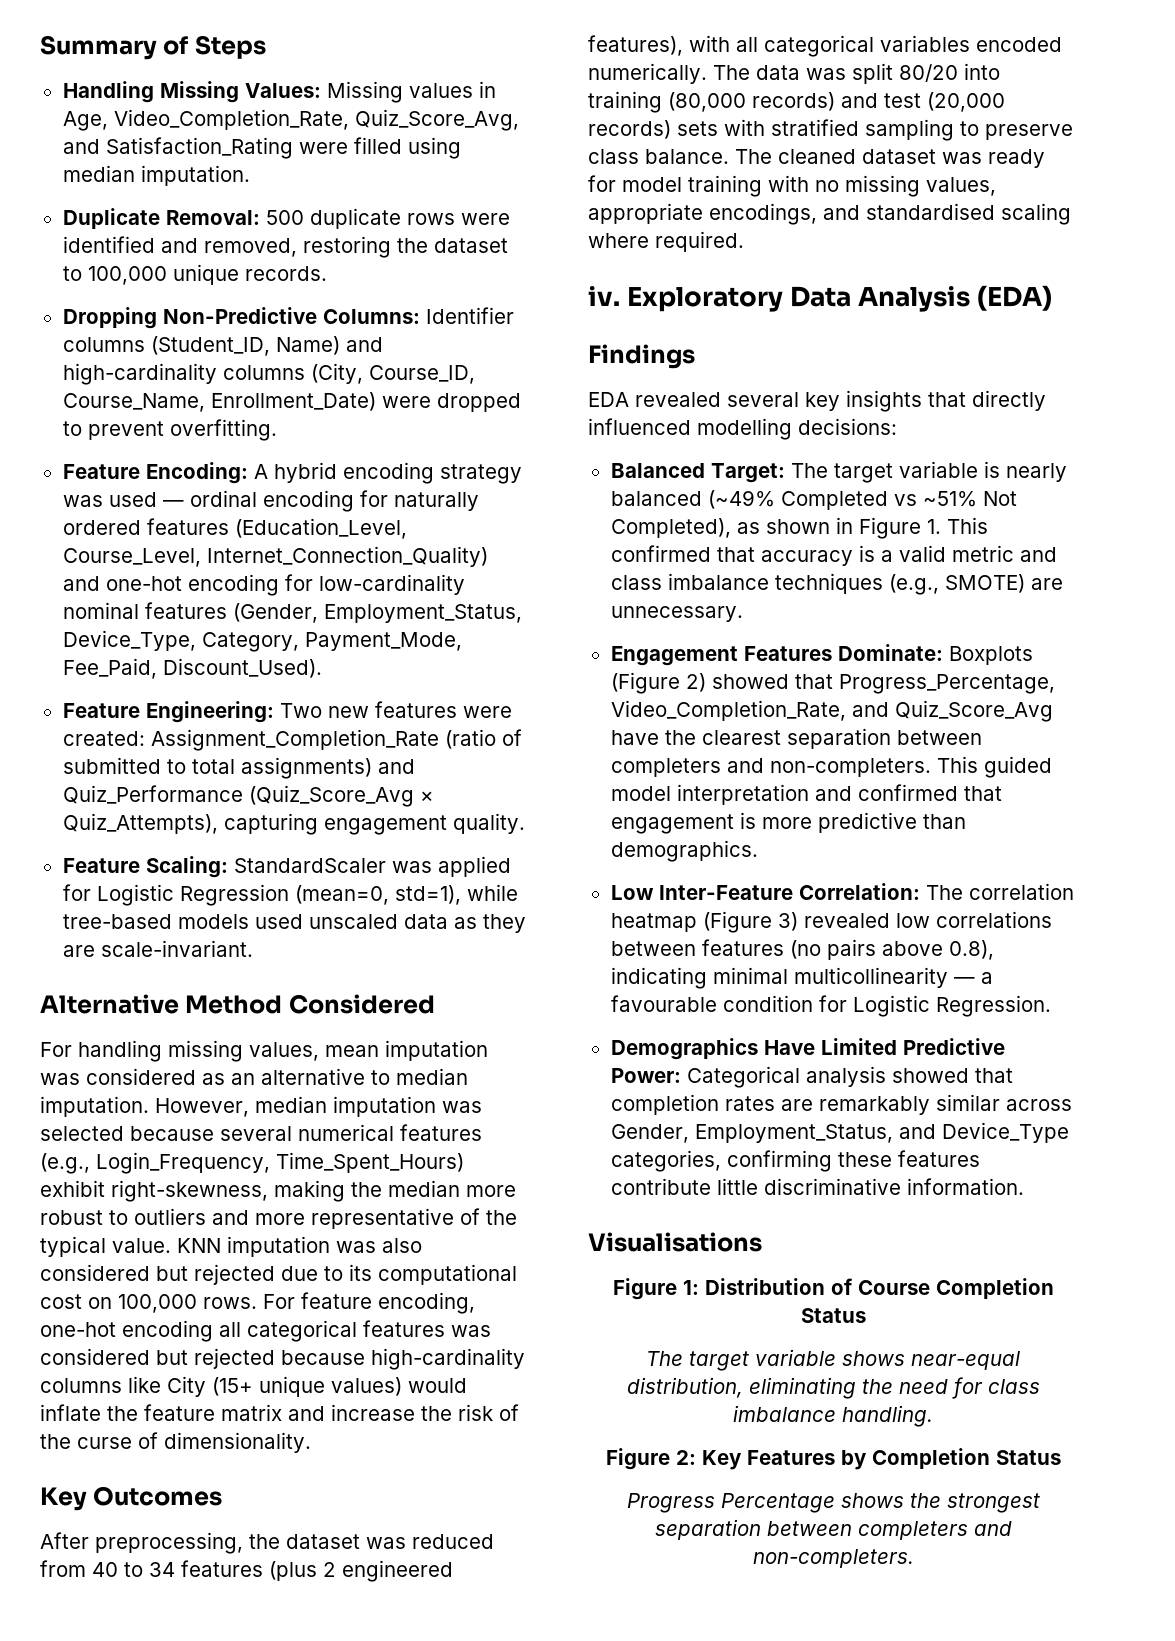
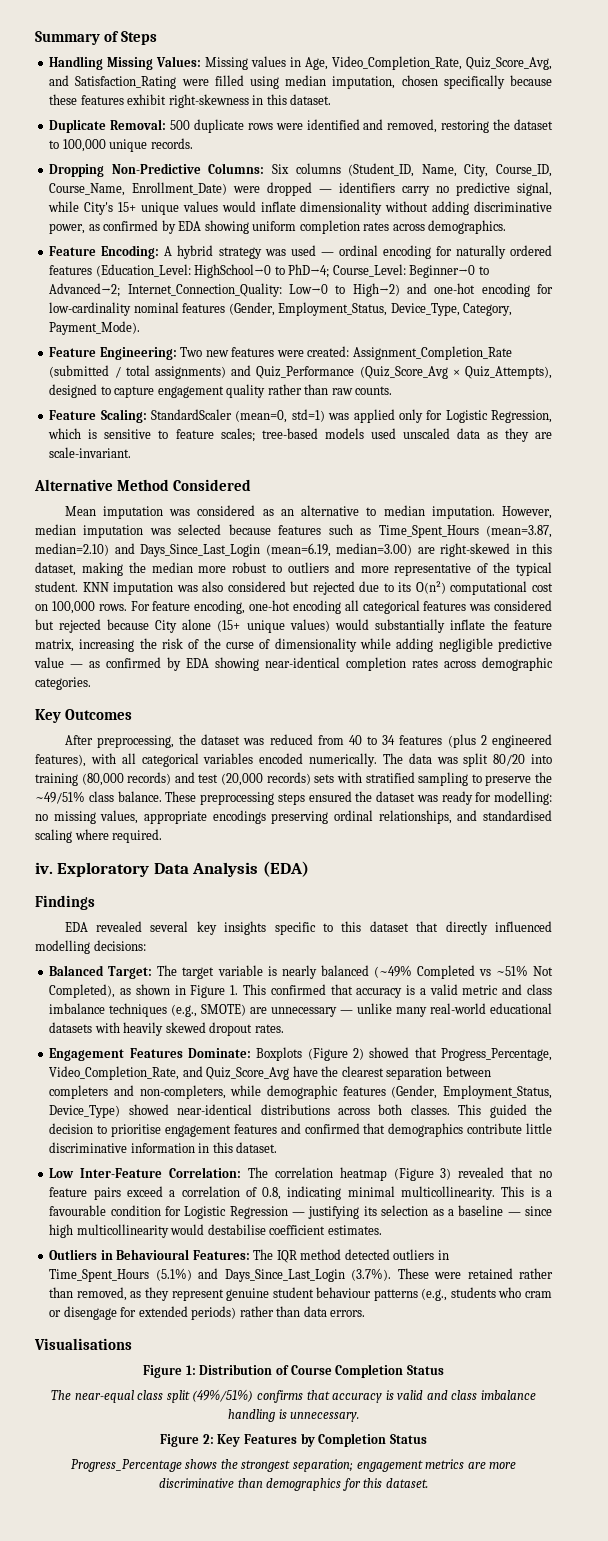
[140,165,250,186] imputation. -> [332,75,552,89] [49,94,332,108] imputation, chosen specifically because these features exhibit right-skewness in this dataset.
[425,307,514,324] Identifier -> [272,164,290,174] Six
[275,336,383,355] [62,363,363,385] Name) and high-cardinality columns (City, -> [421,164,489,177] Name, City,
[62,419,277,441] to prevent overfitting. -> [319,182,552,196] [48,201,552,215] [49,220,507,234] — identifiers carry no predictive signal, while City's 15+ unique values would inflate dimensionality without adding discriminative power, as confirmed by EDA showing uniform completion rates across demographics.
[342,462,434,484] encoding -> (214, 252) none
[234,518,407,539] [62,546,488,567] (Education_Level, Course_Level, Internet_Connection_Quality) -> [95,264,489,278] [49,283,400,297] (Education_Level: HighSchool→0 to PhD→4; Course_Level: Beginner→0 to Advanced→2; Internet_Connection_Quality: Low→0 to High→2)
[304,632,462,651] [62,658,322,679] Payment_Mode, Fee_Paid, Discount_Used). -> [49,321,141,335] Payment_Mode).
[444,729,522,749] [62,757,186,774] (ratio of submitted to -> [49,365,121,378] (submitted /
[223,813,525,835] capturing engagement quality. -> [49,384,393,398] designed to capture engagement quality rather than raw counts.
(386, 865) none -> [235,409,325,423] (mean=0, std=1)
[62,884,518,906] for Logistic Regression (mean=0, std=1), while -> [398,409,552,423] [48,428,255,442] only for Logistic Regression, which is sensitive to feature scales;
[40,1040,379,1062] For handling missing values, mean -> [64,506,96,516] Mean
[220,1124,482,1141] [40,1152,464,1174] [40,1180,268,1202] several numerical features (e.g., Login_Frequency, Time_Spent_Hours) exhibit right-skewness, -> [278,524,552,538] [35,543,552,557] [35,562,76,576] features such as Time_Spent_Hours (mean=3.87, median=2.10) and Days_Since_Last_Login (mean=6.19, median=3.00) are right-skewed in this dataset,
[112,1238,171,1253] value. -> [35,581,78,592] student.
(372, 1272) none -> [415,581,446,594] O(n²)
[371,1348,525,1370] [40,1376,206,1397] high-cardinality columns like City -> [155,619,212,633] City alone
(467, 1385) none -> [374,619,445,633] substantially
[221,1404,415,1421] matrix and increase -> [35,639,135,652] matrix, increasing
[164,1432,311,1453] dimensionality. -> [274,638,552,652] [34,657,553,671] [35,677,91,690] dimensionality while adding negligible predictive value — as confirmed by EDA showing near-identical completion rates across demographic categories.
[588,149,856,164] class balance. The cleaned -> [535,772,553,783] [35,791,373,805] the ~49/51% class balance. These preprocessing steps ensured the
[622,175,809,197] model training with -> [494,791,552,805] modelling:
[709,203,817,225] encodings, -> [212,810,452,824] encodings preserving ordinal relationships,
(922, 401) none -> [274,921,409,935] specific to this dataset
[610,606,743,622] unnecessary. -> [271,1003,552,1017] [49,1022,284,1036] unnecessary — unlike many real-world educational datasets with heavily skewed dropout rates.
[769,756,1052,778] [610,784,1002,805] [610,812,966,834] [610,840,758,862] non-completers. This guided model interpretation and confirmed that engagement is more predictive than demographics. -> [139,1085,552,1099] [49,1104,552,1118] [49,1123,552,1137] [49,1142,278,1153] non-completers, while demographic features (Gender, Employment_Status, Device_Type) showed near-identical distributions across both classes. This guided the decision to prioritise engagement features and confirmed that demographics contribute little discriminative information in this dataset.
[895,911,1052,928] [610,939,994,960] [610,967,975,989] low correlations between features (no pairs above 0.8), indicating minimal multicollinearity — -> [511,1167,552,1178] [49,1186,540,1200] that no feature pairs exceed a correlation of 0.8, indicating minimal multicollinearity. This is
[935,995,1051,1017] [610,1038,1005,1060] [610,1066,1013,1088] [610,1094,1072,1115] [610,1122,1069,1143] [610,1150,980,1172] [610,1178,1024,1195] Regression. // Demographics Have Limited Predictive Power: Categorical analysis showed that completion rates are remarkably similar across Gender, Employment_Status, and Device_Type categories, confirming these features contribute little discriminative information. -> [229,1205,553,1219] [49,1224,382,1238] [49,1249,449,1263] [49,1268,553,1282] [49,1287,552,1301] [49,1306,366,1320] Regression — justifying its selection as a baseline — since high multicollinearity would destabilise coefficient estimates. // Outliers in Behavioural Features: The IQR method detected outliers in Time_Spent_Hours (5.1%) and Days_Since_Last_Login (3.7%). These were retained rather than removed, as they represent genuine student behaviour patterns (e.g., students who cram or disengage for extended periods) rather than data errors.
[689,1349,1020,1371] [626,1377,1040,1399] [733,1405,933,1427] target variable shows near-equal distribution, eliminating the need for class imbalance handling. -> [74,1389,536,1403] [227,1409,360,1422] near-equal class split (49%/51%) confirms that accuracy is valid and class imbalance handling is unnecessary.
[626,1493,835,1513] Progress Percentage -> [70,1459,182,1472] Progress_Percentage
[654,1519,1012,1540] [752,1549,914,1568] separation between completers and non-completers. -> [293,1459,517,1472] [159,1478,428,1491] separation; engagement metrics are more discriminative than demographics for this dataset.

